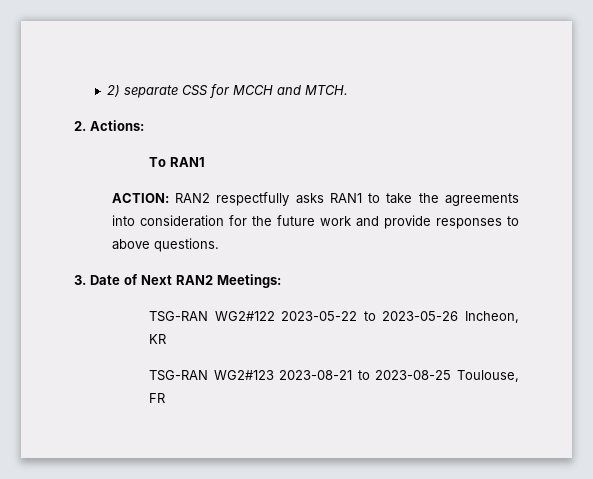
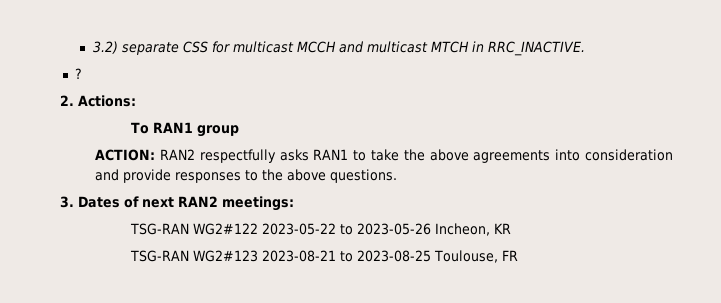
[107,85,121,97] 2) -> [92,41,118,54] 3.2)
(231, 91) none -> [232,41,294,53] multicast
[305,85,349,95] MTCH. -> [366,41,585,56] [74,68,82,79] multicast MTCH in RRC_INACTIVE. // ?
(206, 162) none -> [196,125,239,137] group
(439, 198) none -> [429,149,469,161] above
[228,215,351,226] for the future work -> (673, 155) none
(519, 221) none -> [262,169,284,181] the
[90,274,281,288] Date of Next RAN2 Meetings: -> [78,196,294,211] Dates of next RAN2 meetings:

